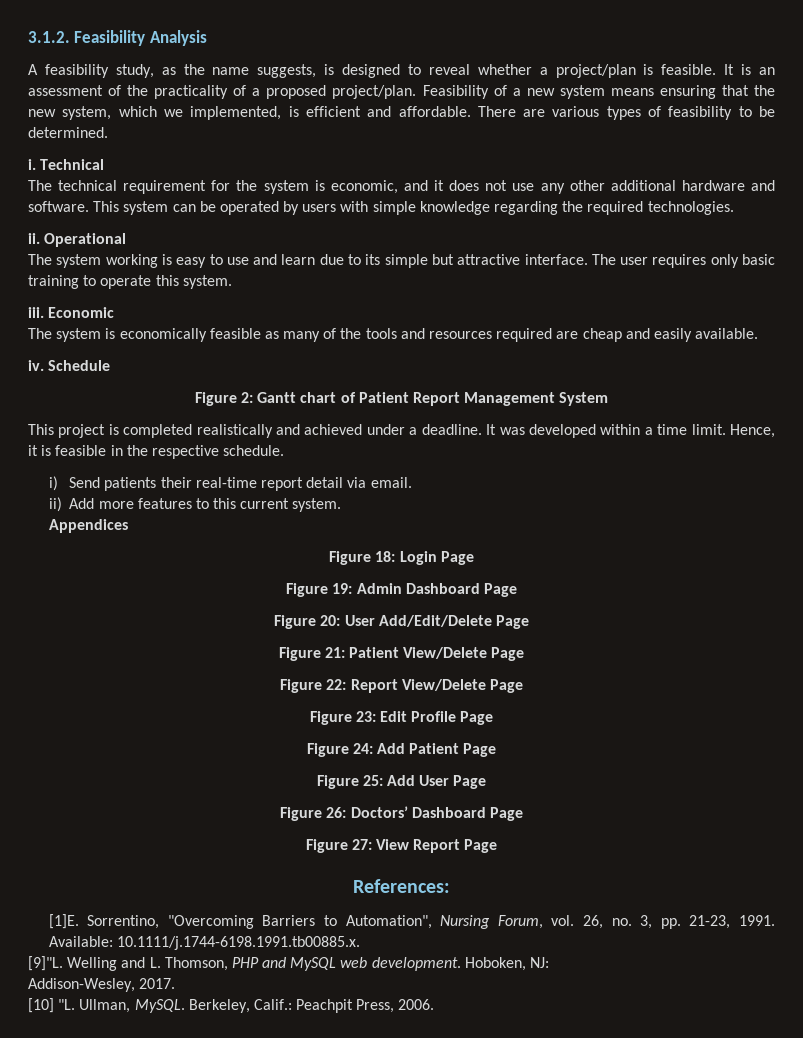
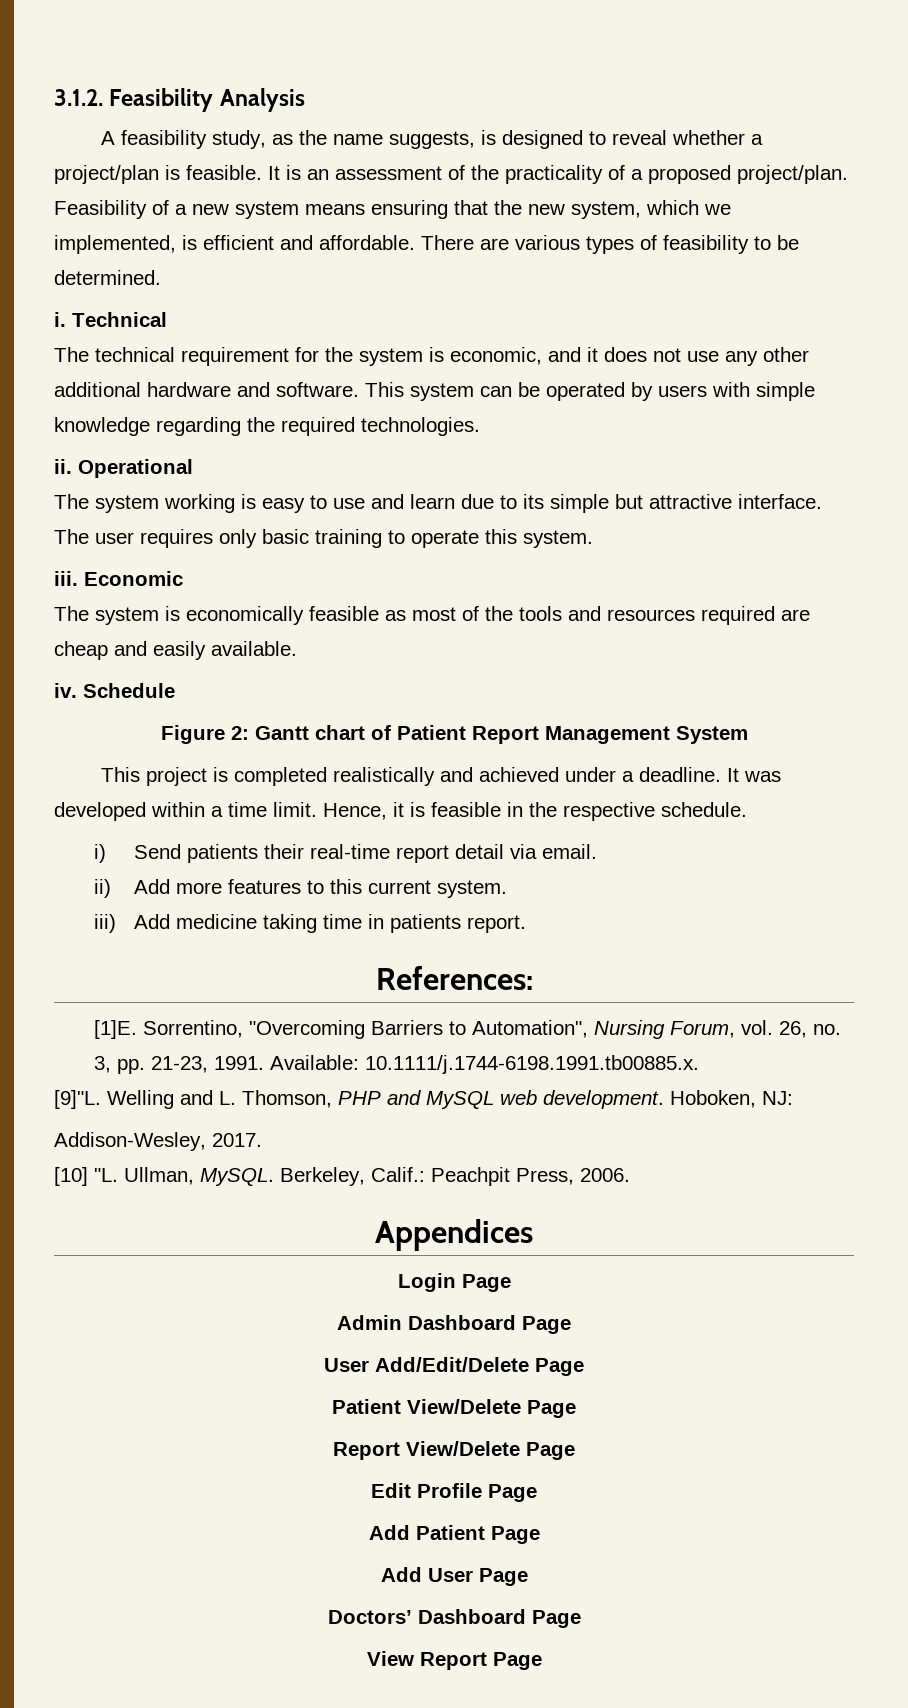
[283,331,321,342] many -> [412,607,456,621] most
[48,519,128,533] [329,551,474,565] [286,583,517,597] [274,615,529,629] [278,647,525,661] [280,679,523,693] [309,711,494,725] [306,743,497,757] [316,775,487,789] [280,806,523,821] [305,839,498,853] Appendices // Figure 18: Login Page // Figure 19: Admin Dashboard Page // Figure 20: User Add/Edit/Delete Page // Figure 21: Patient View/Delete Page // Figure 22: Report View/Delete Page // Figure 23: Edit Profile Page // Figure 24: Add Patient Page // Figure 25: Add User Page // Figure 26: Doctors’ Dashboard Page // Figure 27: View Report Page -> [93,914,526,933] iii) Add medicine taking time in patients report.
(435, 1004) none -> [375,1219,533,1251] [397,1273,511,1292] [337,1315,571,1334] [324,1357,584,1376] [332,1399,576,1418] [333,1441,575,1460] [371,1483,537,1502] [368,1525,540,1544] [380,1567,528,1586] [327,1609,581,1628] [366,1651,542,1670] // Appendices // Login Page // Admin Dashboard Page // User Add/Edit/Delete Page // Patient View/Delete Page // Report View/Delete Page // Edit Profile Page // Add Patient Page // Add User Page // Doctors’ Dashboard Page // View Report Page

